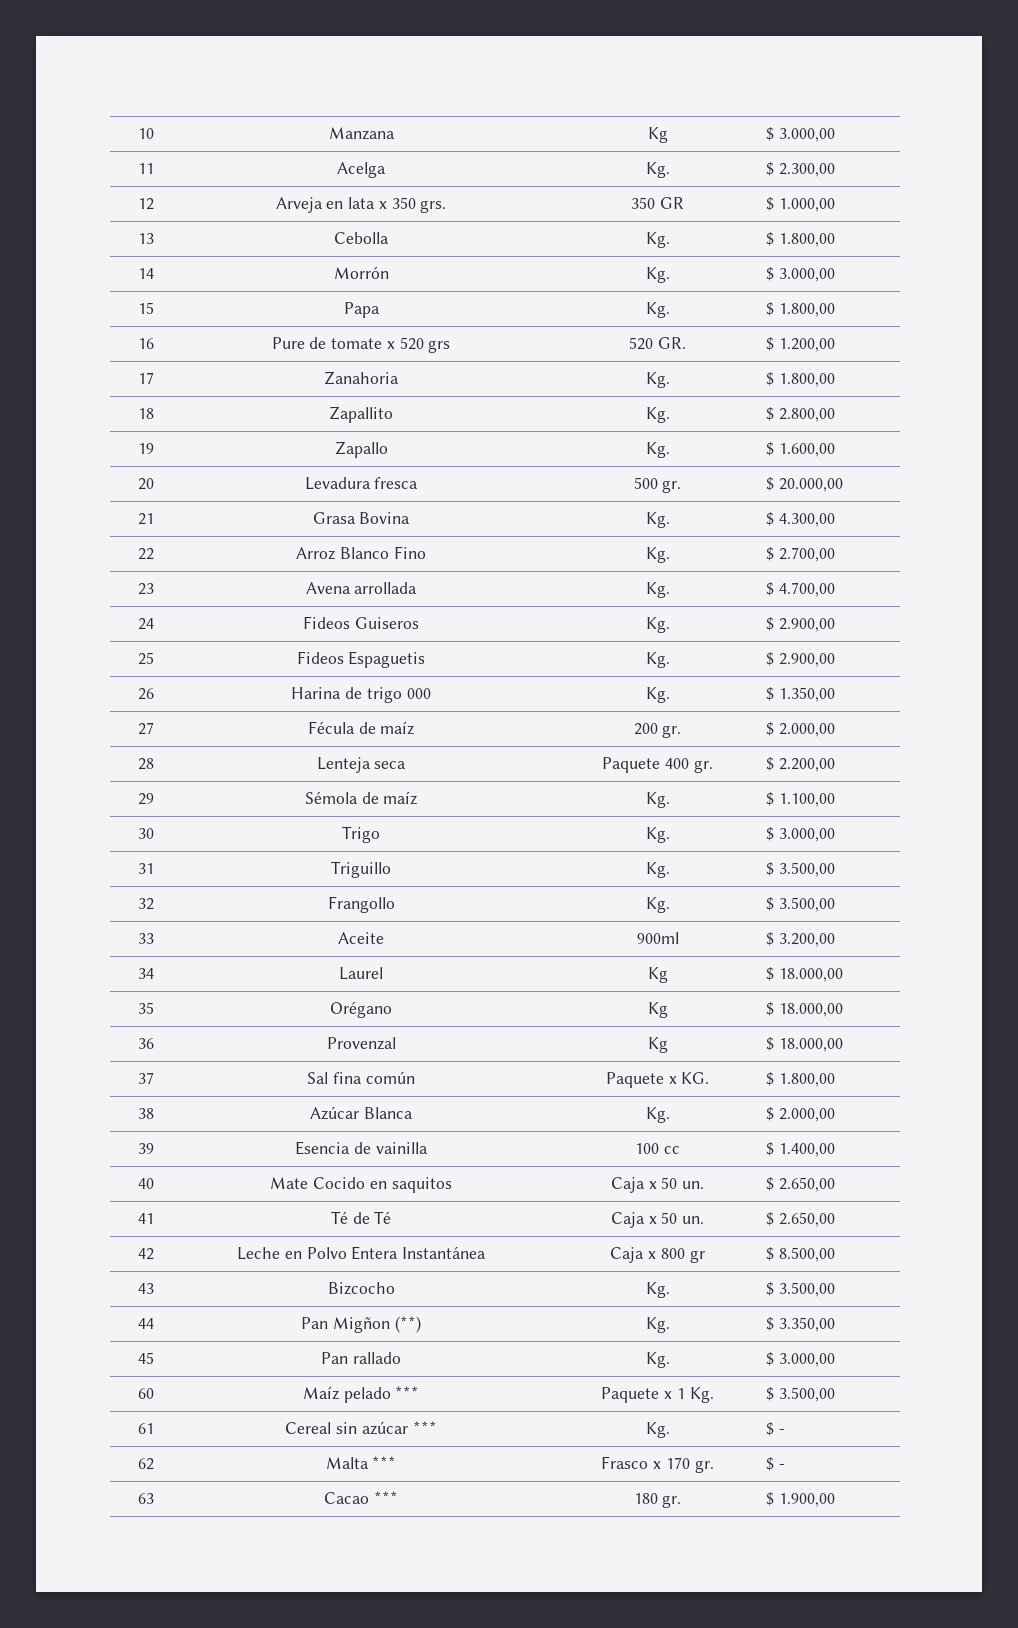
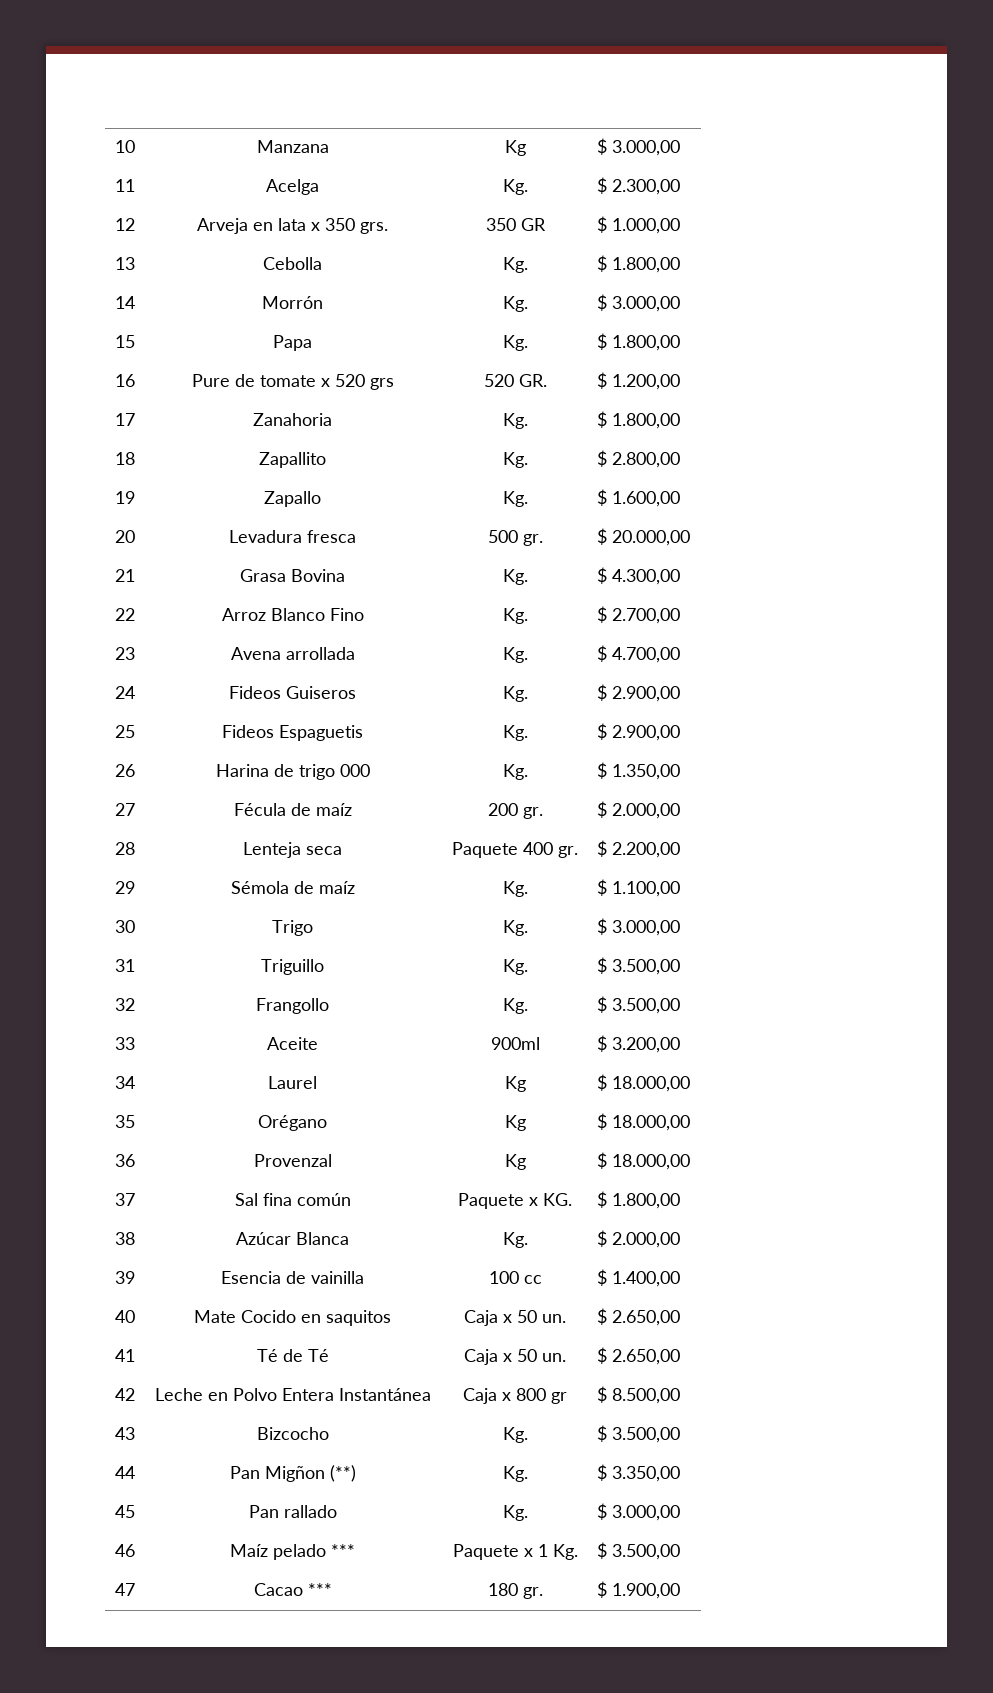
[137,1388,154,1399] 60 -> [115,1544,136,1557] 46
[137,1423,154,1434] [285,1421,437,1435] [645,1422,670,1438] [766,1422,785,1436] [137,1458,154,1470] [325,1456,397,1469] [601,1456,714,1473] [766,1457,785,1471] [137,1493,154,1504] 61 | Cereal sin azúcar *** | Kg. | $ - // 62 | Malta *** | Frasco x 170 gr. | $ - // 63 -> [115,1583,136,1596] 47

